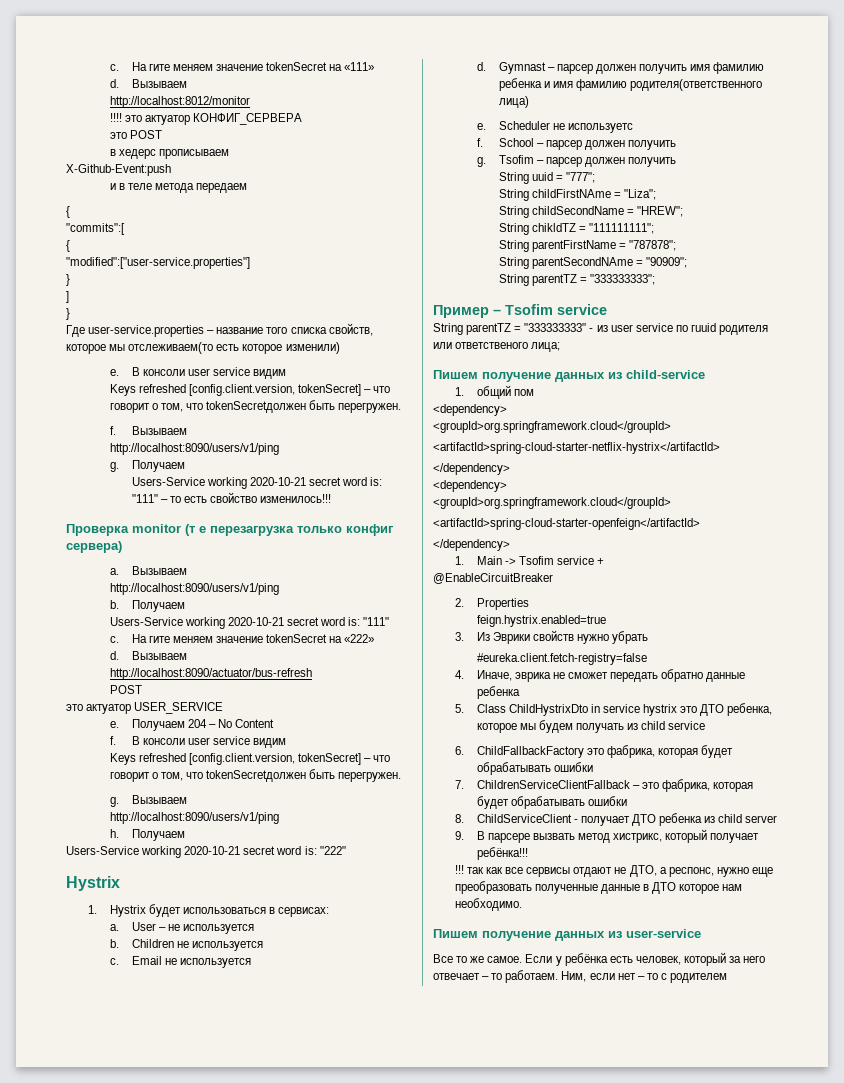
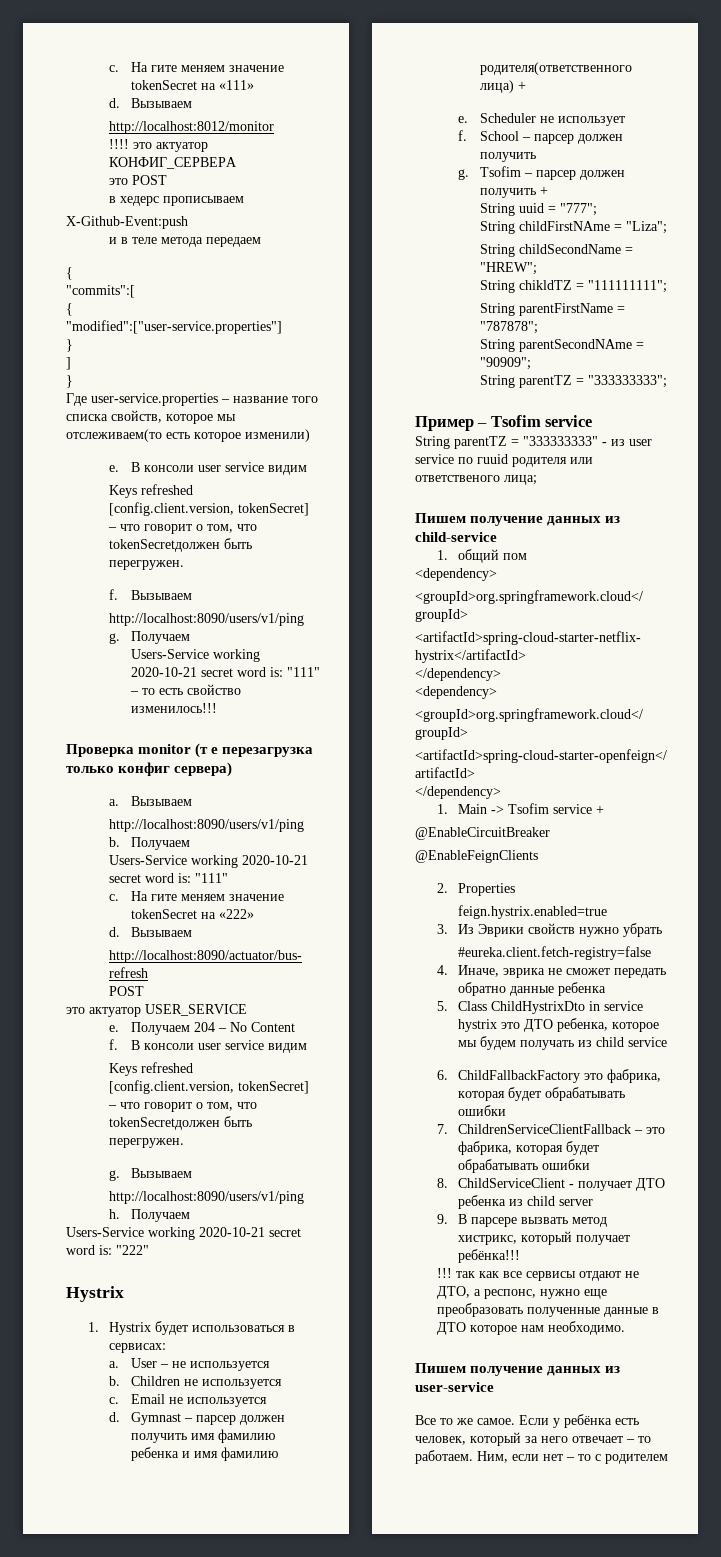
(529, 102) none -> [517,81,526,90] +
[567,123,633,133] используетс -> [557,116,625,126] использует
(676, 162) none -> [539,186,548,195] +
(553, 578) none -> [415,850,538,863] // @EnableFeignClients

